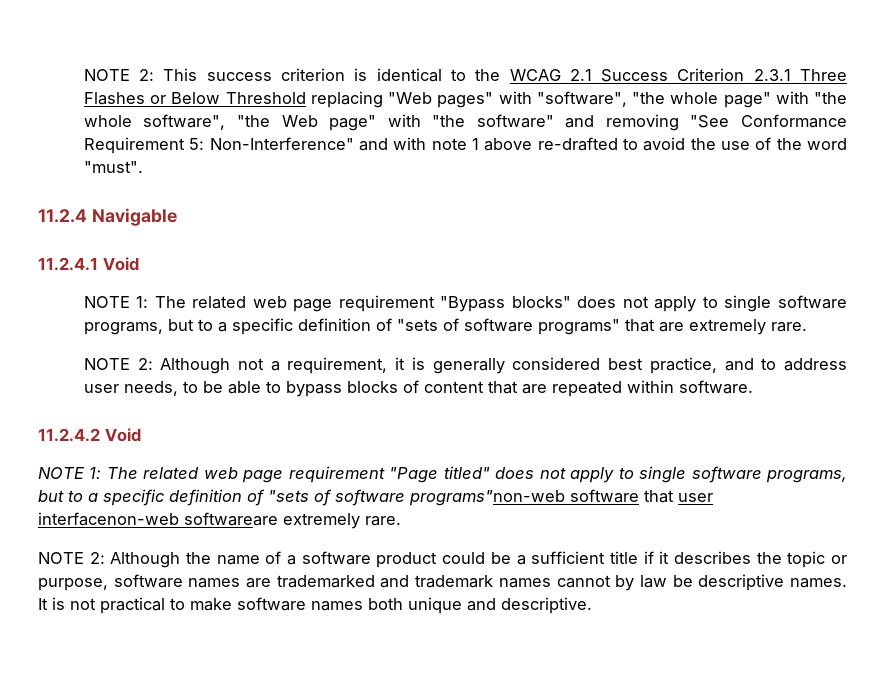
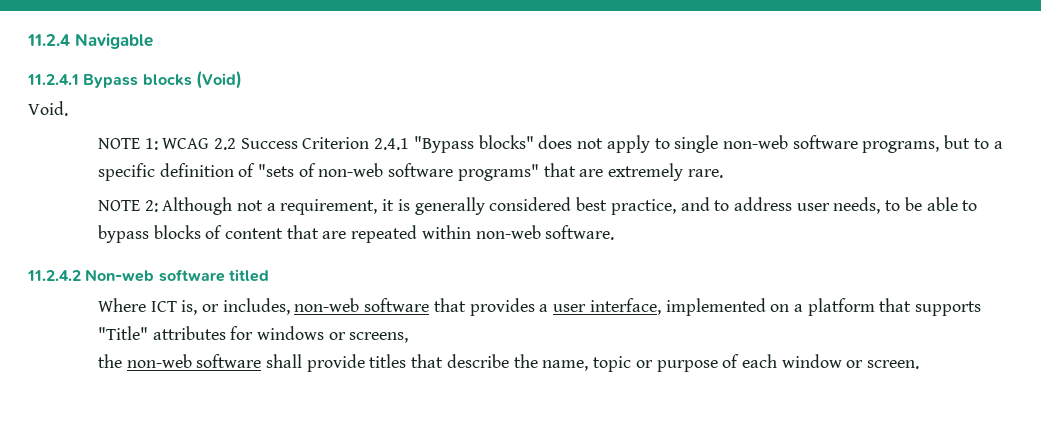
[83,68,847,82] [83,91,847,108] [83,114,848,131] [83,137,848,154] [83,161,143,173] [38,208,177,226] [38,257,139,271] [83,295,435,312] NOTE 2: This success criterion is identical to the WCAG 2.1 Success Criterion 2.3.1 Three Flashes or Below Threshold replacing "Web pages" with "software", "the whole page" with "the whole software", "the Web page" with "the software" and removing "See Conformance Requirement 5: Non-Interference" and with note 1 above re-drafted to avoid the use of the word "must". // 11.2.4 Navigable // 11.2.4.1 Void // NOTE 1: The related web page requirement -> [27,33,153,49] [27,71,242,89] [28,101,68,116] [97,137,410,150] 11.2.4 Navigable // 11.2.4.1 Bypass blocks (Void) // Void. // NOTE 1: WCAG 2.2 Success Criterion 2.4.1
(772, 303) none -> [723,135,789,149] non-web
(459, 324) none -> [318,163,384,177] non-web
(674, 386) none -> [475,225,541,239] non-web
[104,428,141,442] [38,466,847,483] [38,489,713,506] [38,512,401,529] [38,551,848,568] [38,574,848,591] [38,597,592,614] Void // NOTE 1: The related web page requirement "Page titled" does not apply to single software programs, but to a specific definition of "sets of software programs"non-web software that user interfacenon-web softwareare extremely rare. // NOTE 2: Although the name of a software product could be a sufficient title if it describes the topic or purpose, software names are trademarked and trademark names cannot by law be descriptive names. It is not practical to make software names both unique and descriptive. -> [85,269,269,282] [97,298,982,316] [97,326,409,343] [97,354,920,372] Non-web software titled // Where ICT is, or includes, non-web software that provides a user interface, implemented on a platform that supports "Title" attributes for windows or screens, // the non-web software shall provide titles that describe the name, topic or purpose of each window or screen.

